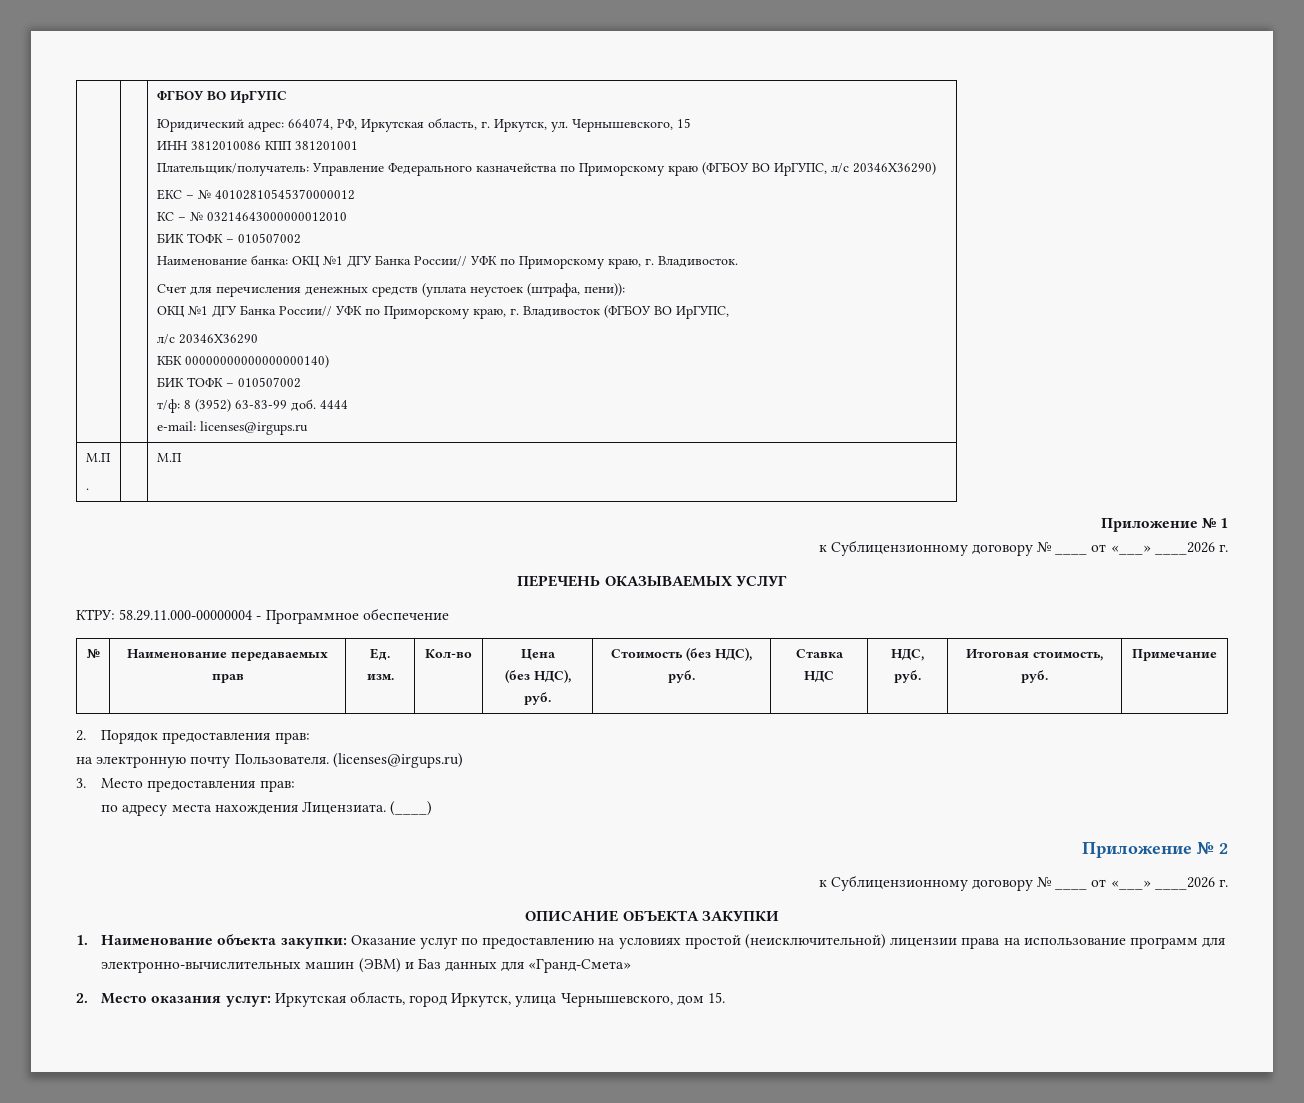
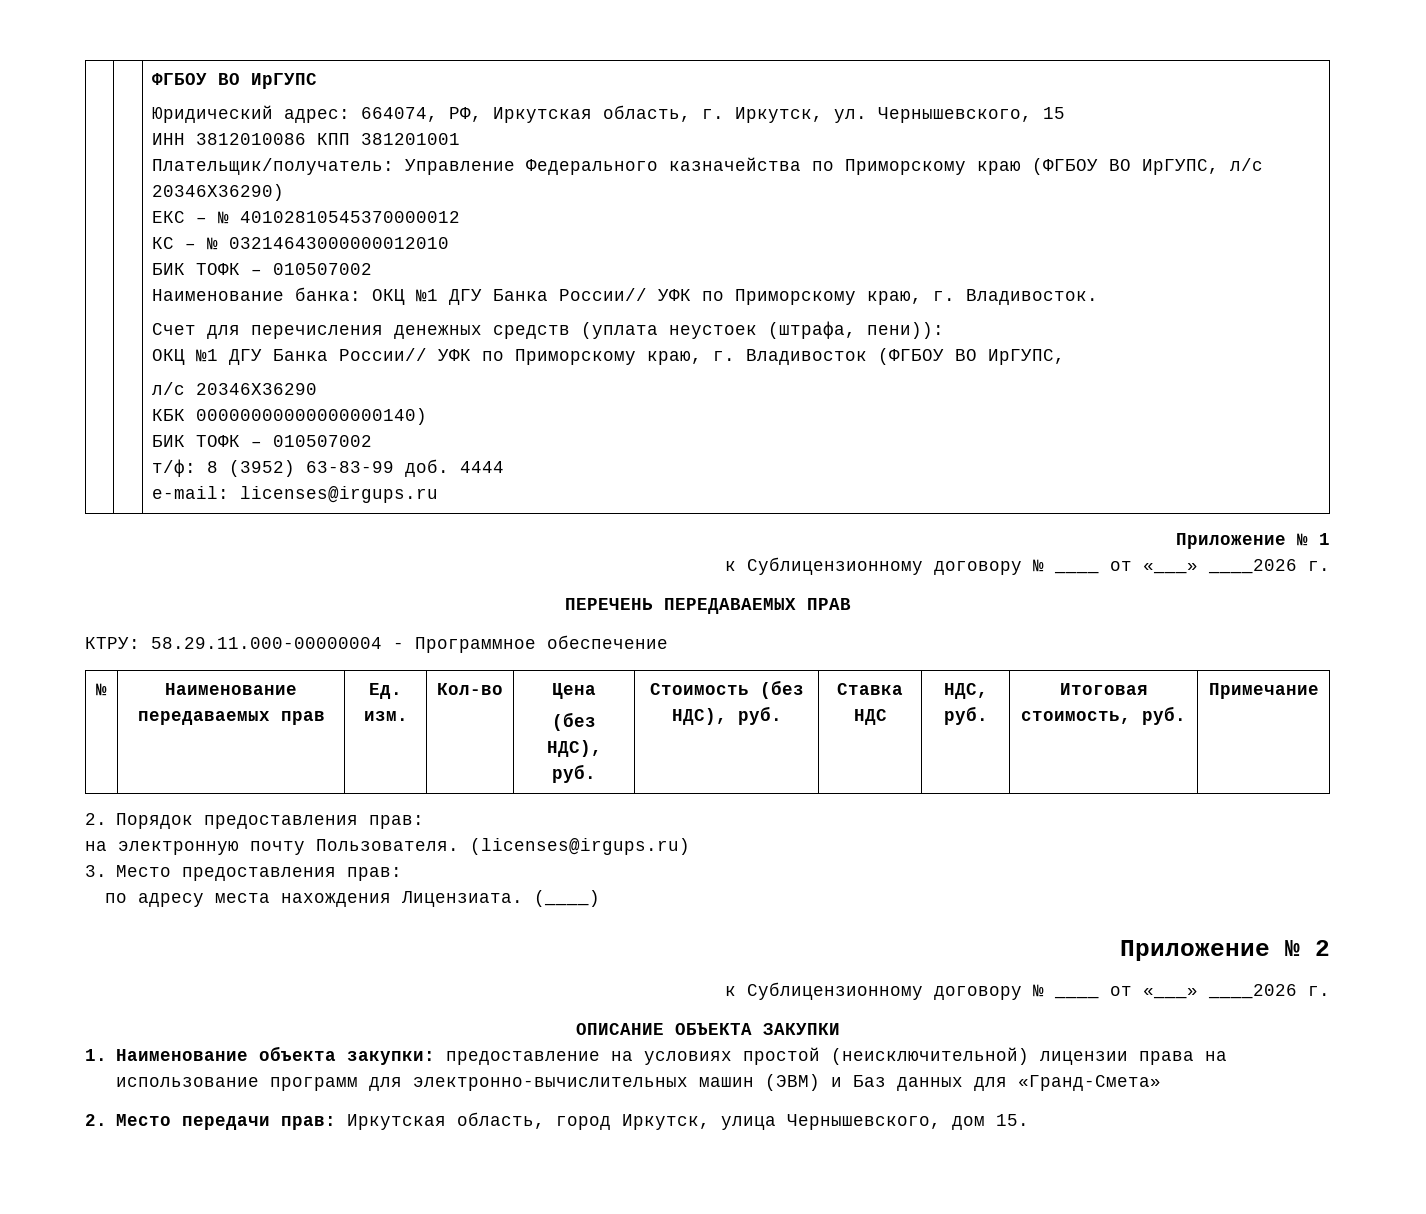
[85,453,111,462] [85,488,89,490] [156,453,182,462] // М.П // . | | М.П -> (439, 494) none
[604,575,787,587] ОКАЗЫВАЕМЫХ УСЛУГ -> [663,598,851,614] ПЕРЕДАВАЕМЫХ ПРАВ
[350,935,595,949] Оказание услуг по предоставлению -> [445,1051,600,1065] предоставление
[151,995,271,1007] оказания услуг: -> [181,1116,336,1130] передачи прав:

